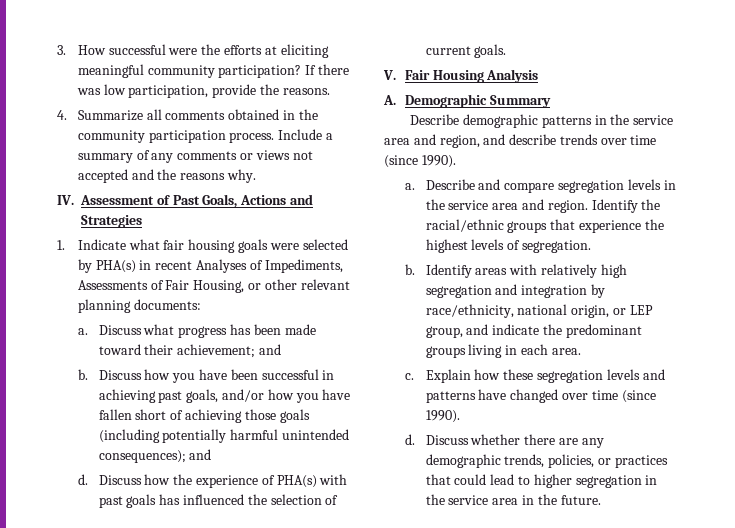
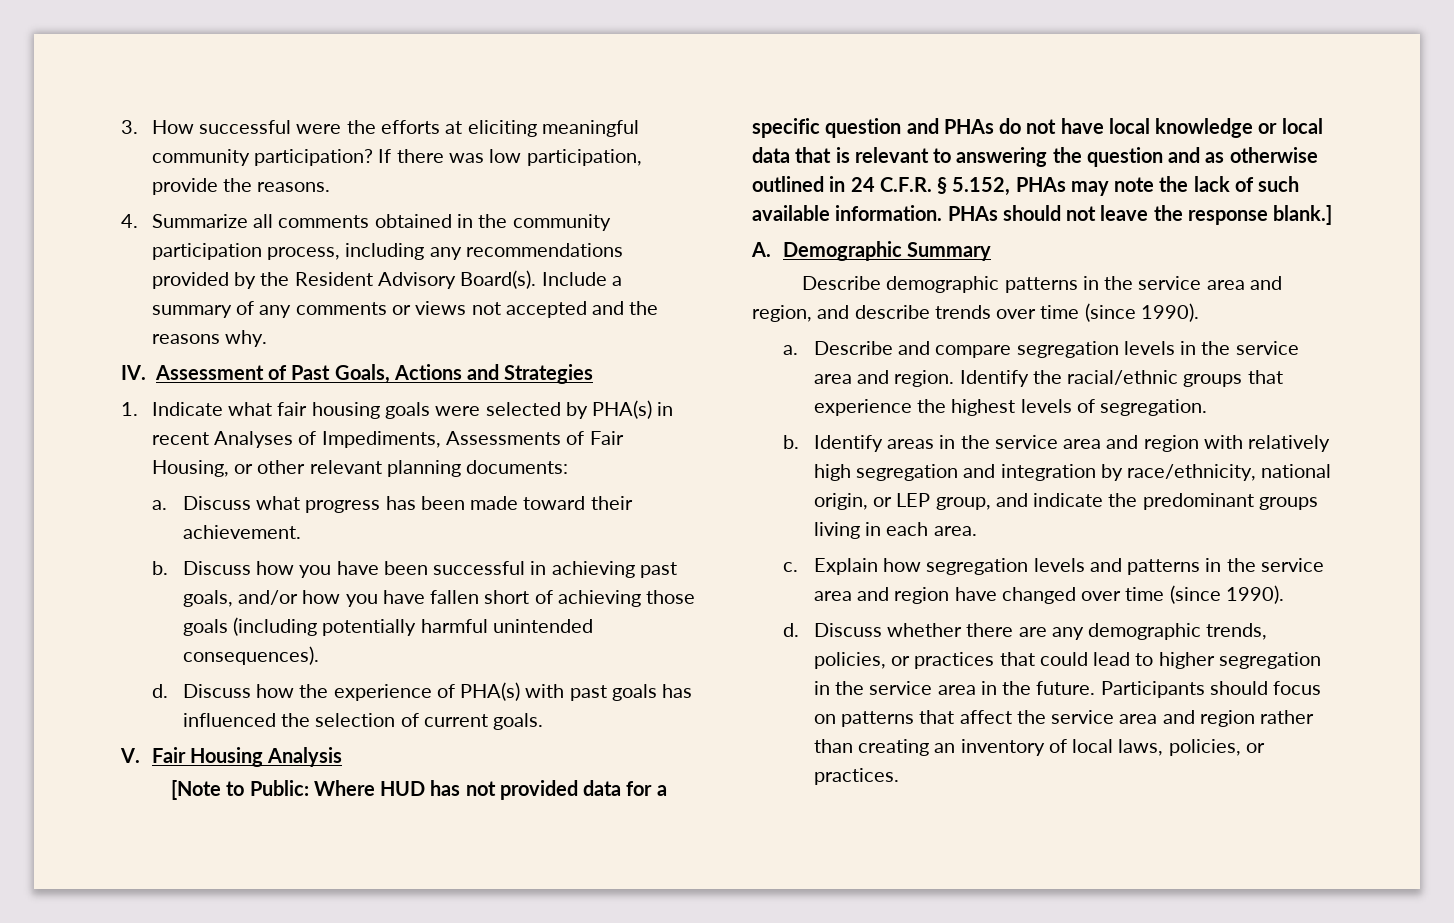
[229,132,275,143] process. -> [267,243,623,260] [151,270,537,289] process, including any recommendations provided by the Resident Advisory Board(s).
[177,344,282,358] achievement; and -> [182,525,301,539] achievement.
[98,449,212,463] consequences); and -> [182,646,319,665] consequences).
(539, 76) none -> [171,780,667,800] [752,118,1323,138] [752,147,1318,167] [752,176,1300,196] [752,205,1333,225] // [Note to Public: Where HUD has not provided data for a specific question and PHAs do not have local knowledge or local data that is relevant to answering the question and as otherwise outlined in 24 C.F.R. § 5.152, PHAs may note the lack of such available information. PHAs should not leave the response blank.]
(508, 271) none -> [939,435,1199,452] in the service area and region
[503,369,534,380] these -> (922, 565) none
(476, 397) none -> [1205,558,1324,572] [813,587,950,604] in the service area and region
(601, 500) none -> [1100,681,1322,698] [813,710,1315,727] [813,739,1265,756] [813,768,899,785] Participants should focus on patterns that affect the service area and region rather than creating an inventory of local laws, policies, or practices.

